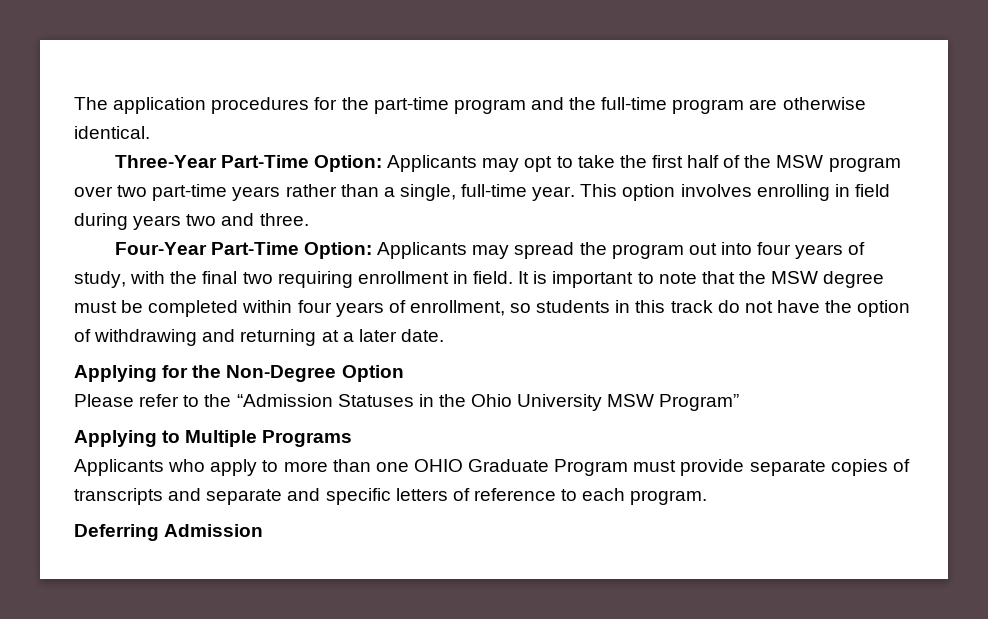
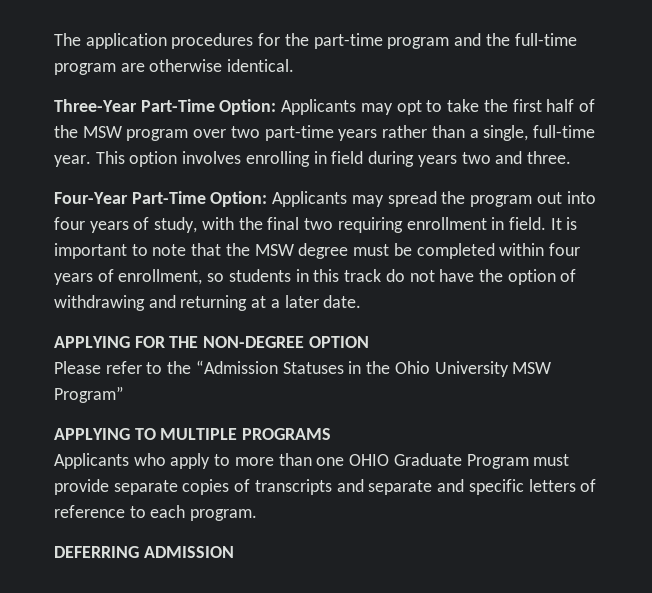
[74,365,404,382] Applying for the Non-Degree Option -> [54,336,369,348] APPLYING FOR THE NON-DEGREE OPTION
[74,430,353,447] Applying to Multiple Programs -> [54,428,332,440] APPLYING TO MULTIPLE PROGRAMS
[74,524,264,541] Deferring Admission -> [54,546,234,558] DEFERRING ADMISSION

